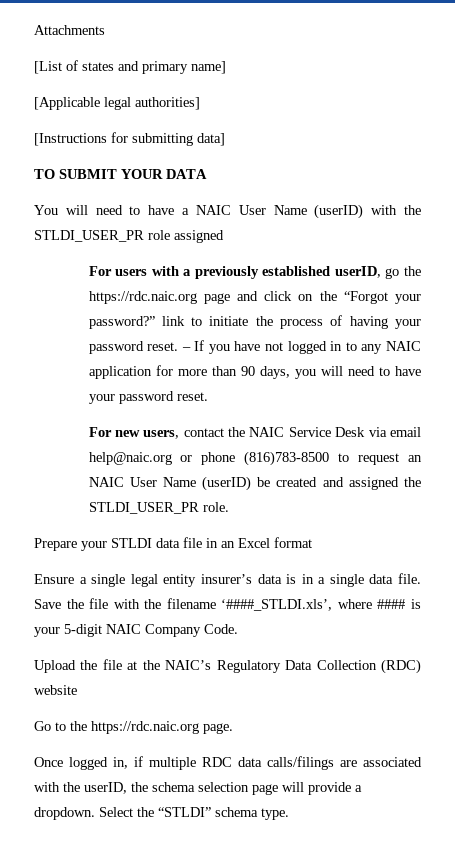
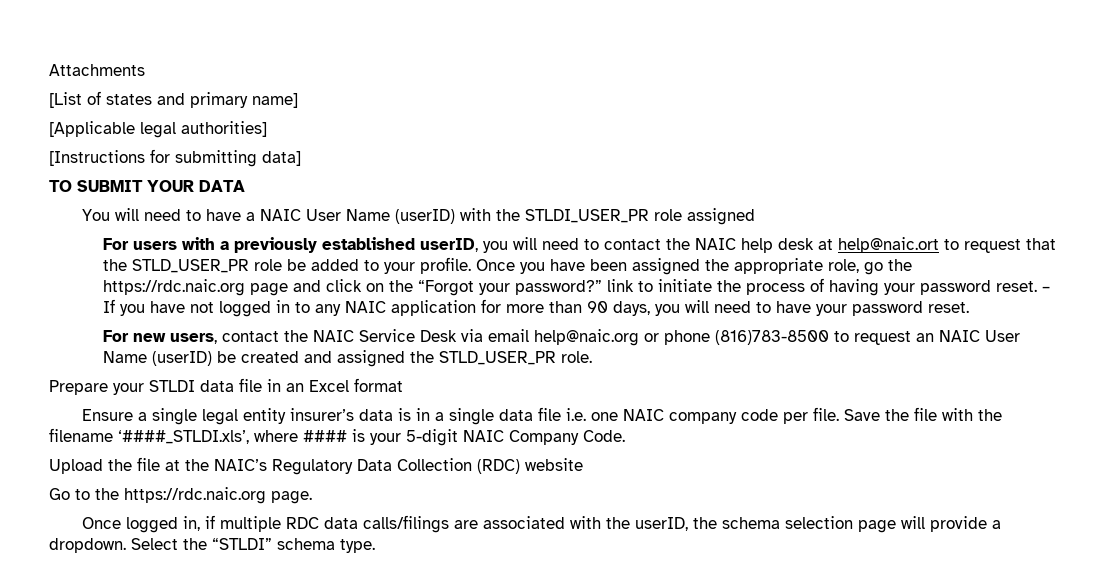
(381, 272) none -> [483,237,1057,253] [103,257,860,275] you will need to contact the NAIC help desk at help@naic.ort to request that the STLD_USER_PR role be added to your profile. Once you have been assigned the appropriate role,
[88,502,199,514] STLDI_USER_PR -> [439,351,557,365] STLD_USER_PR
(394, 579) none -> [538,407,809,424] file i.e. one NAIC company code per

